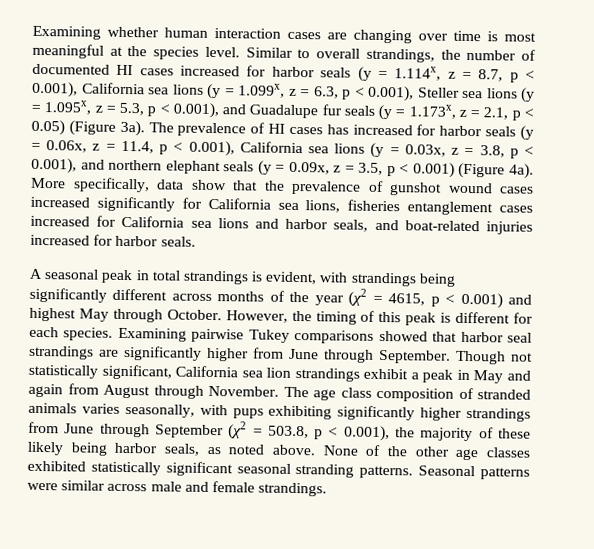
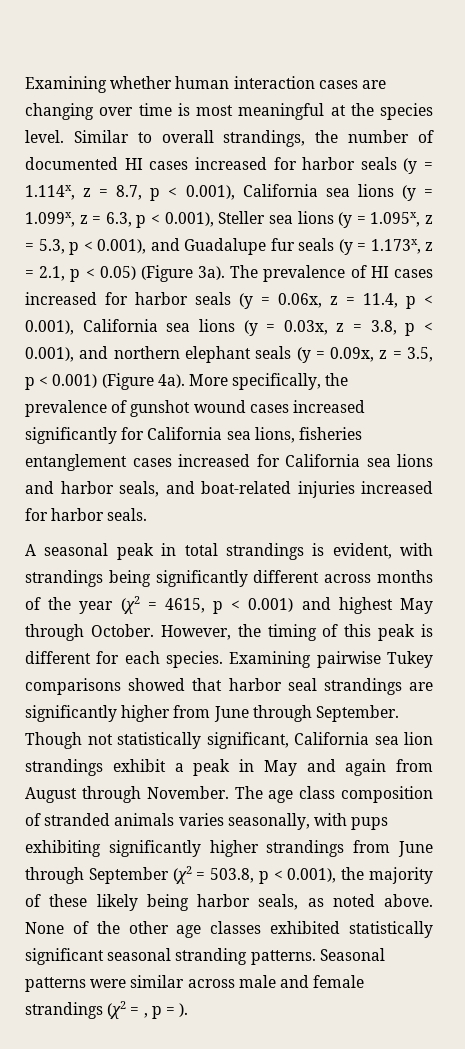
[326,124,349,135] has -> (434, 273) none
[156,179,258,191] data show that -> (322, 381) none
[258,482,328,497] strandings. -> [25,1001,189,1019] strandings (χ2 = , p = ).

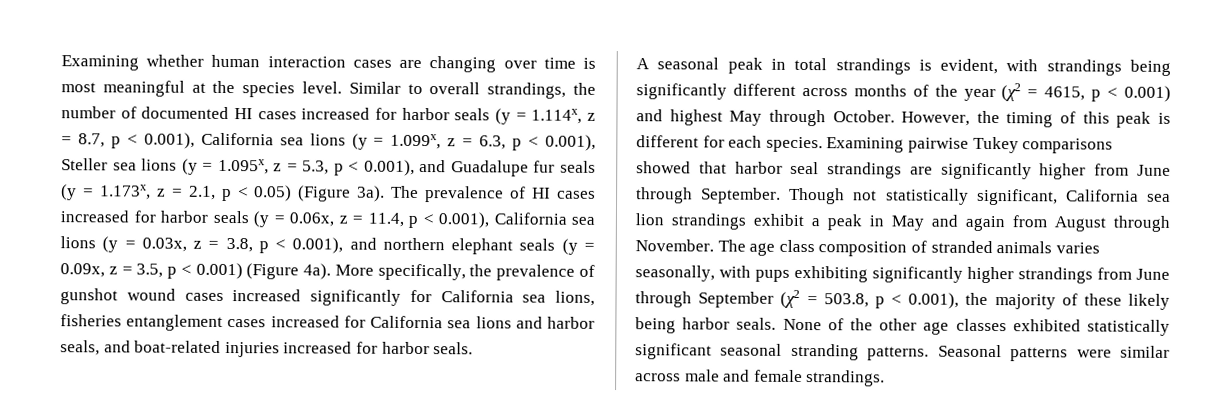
[258,894,433,910] seals, as noted above. -> [736,317,777,330] seals.
[25,1001,189,1019] strandings (χ2 = , p = ). -> [806,370,886,387] strandings.

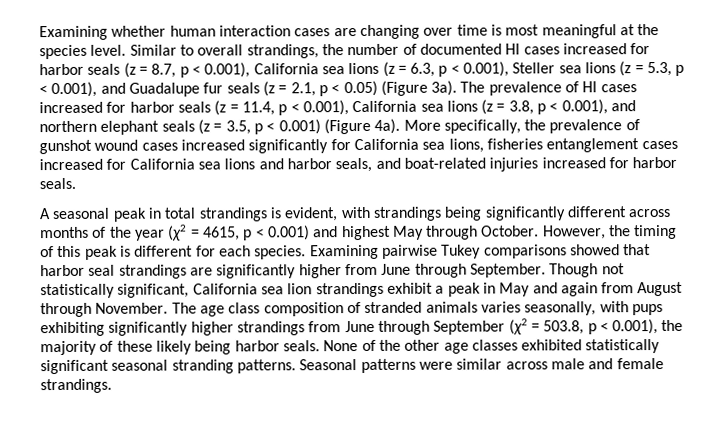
[495,108,596,125] (y = 1.114x, z -> [123,62,136,78] (z
[351,133,457,150] (y = 1.099x, z -> [382,61,395,77] (z
[181,158,283,175] (y = 1.095x, z -> [619,61,632,77] (z
[61,184,166,201] (y = 1.173x, z -> [262,81,275,97] (z
[253,211,348,228] (y = 0.06x, z -> [214,100,227,116] (z
[102,236,203,253] (y = 0.03x, z -> [481,99,494,115] (z
[561,238,595,255] [60,263,118,278] (y = 0.09x, z -> [197,119,210,135] (z

